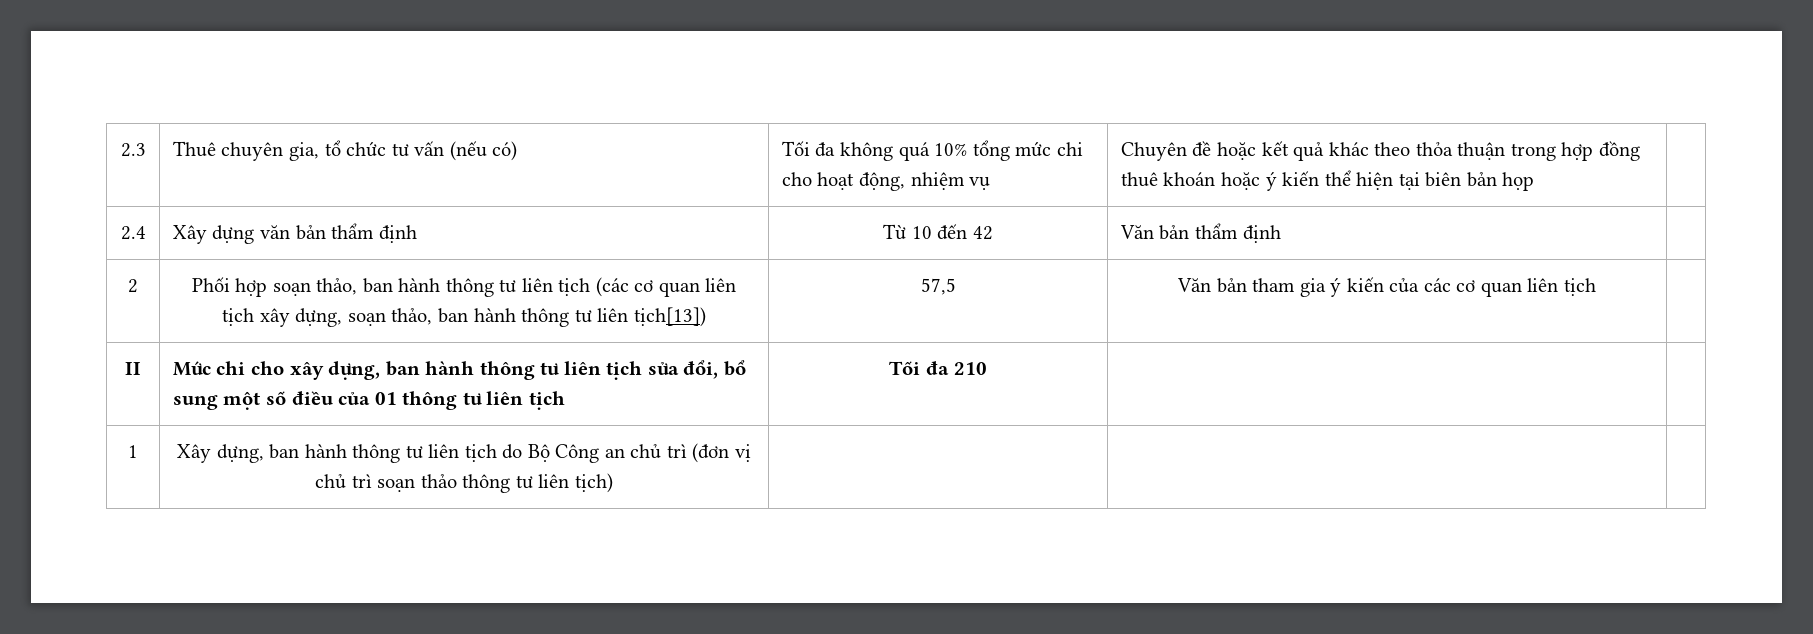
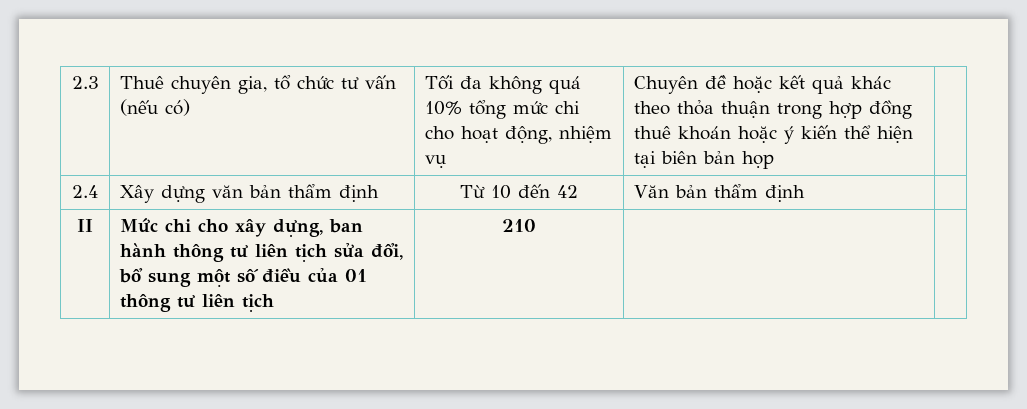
[128,279,138,293] [191,277,737,297] [222,307,706,327] [920,278,956,295] [1177,277,1596,297] // 2 | Phối hợp soạn thảo, ban hành thông tư liên tịch (các cơ quan liên tịch xây dựng, soạn thảo, ban hành thông tư liên tịch[13]) | 57,5 | Văn bản tham gia ý kiến của các cơ quan liên tịch | -> (805, 194) none
[889,361,949,375] Tối đa -> (274, 303) none
[128,445,138,458] [176,443,752,463] [315,473,613,493] // 1 | Xây dựng, ban hành thông tư liên tịch do Bộ Công an chủ trì (đơn vị chủ trì soạn thảo thông tư liên tịch) | | | -> (536, 225) none

